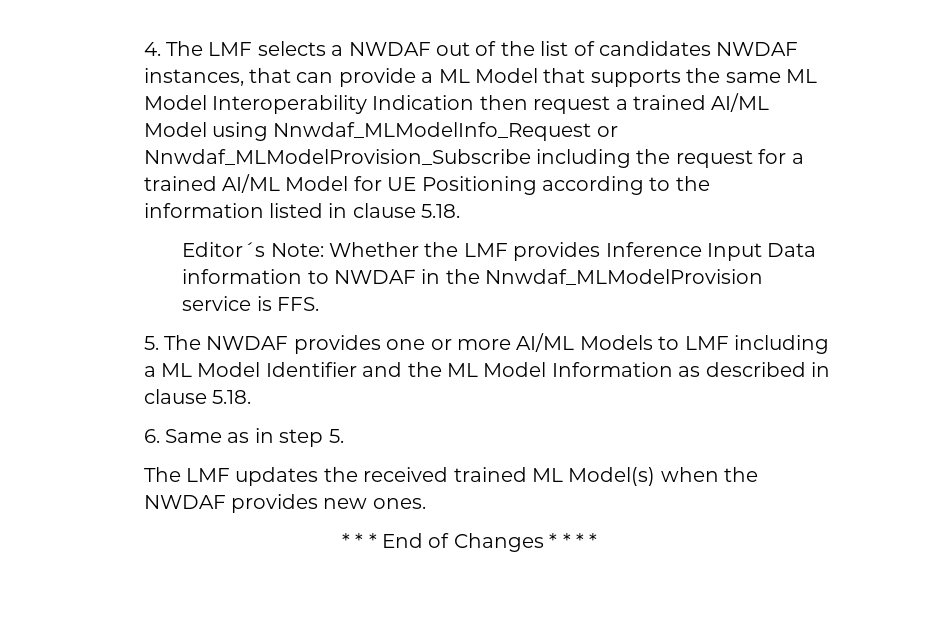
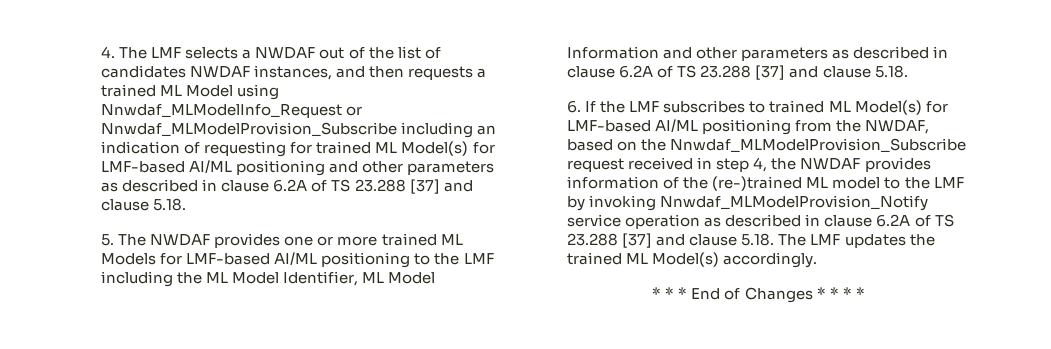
[249,68,818,87] [143,93,770,114] that can provide a ML Model that supports the same ML Model Interoperability Indication then request a trained AI/ML -> [336,66,487,80] [101,84,183,97] and then requests a trained ML
[636,149,804,168] [143,174,710,195] [143,203,461,218] [182,242,817,261] [182,269,764,285] [182,296,320,311] the request for a trained AI/ML Model for UE Positioning according to the information listed in clause 5.18. // Editor´s Note: Whether the LMF provides Inference Input Data information to NWDAF in the Nnwdaf_MLModelProvision service is FFS. -> [477,125,497,135] [101,141,495,157] [101,160,495,176] [101,179,473,194] [101,198,187,211] an indication of requesting for trained ML Model(s) for LMF-based AI/ML positioning and other parameters as described in clause 6.2A of TS 23.288 [37] and clause 5.18.
[516,333,830,354] [143,362,831,377] [143,389,252,404] [143,428,344,447] AI/ML Models to LMF including a ML Model Identifier and the ML Model Information as described in clause 5.18. // 6. Same as in step 5. // -> [381,233,463,246] [101,252,494,268] [101,271,436,287] [567,46,949,61] [567,65,908,80] [567,100,948,115] [567,119,930,135] [567,138,967,152] [567,157,931,172] [567,176,964,191] [567,195,929,211] [567,214,954,229] [567,233,775,248] trained ML Models for LMF-based AI/ML positioning to the LMF including the ML Model Identifier, ML Model Information and other parameters as described in clause 6.2A of TS 23.288 [37] and clause 5.18. // 6. If the LMF subscribes to trained ML Model(s) for LMF-based AI/ML positioning from the NWDAF, based on the Nnwdaf_MLModelProvision_Subscribe request received in step 4, the NWDAF provides information of the (re-)trained ML model to the LMF by invoking Nnwdaf_MLModelProvision_Notify service operation as described in clause 6.2A of TS 23.288 [37] and clause 5.18.
[363,467,759,486] [143,494,426,513] received trained ML Model(s) when the NWDAF provides new ones. -> [567,252,818,268] trained ML Model(s) accordingly.

